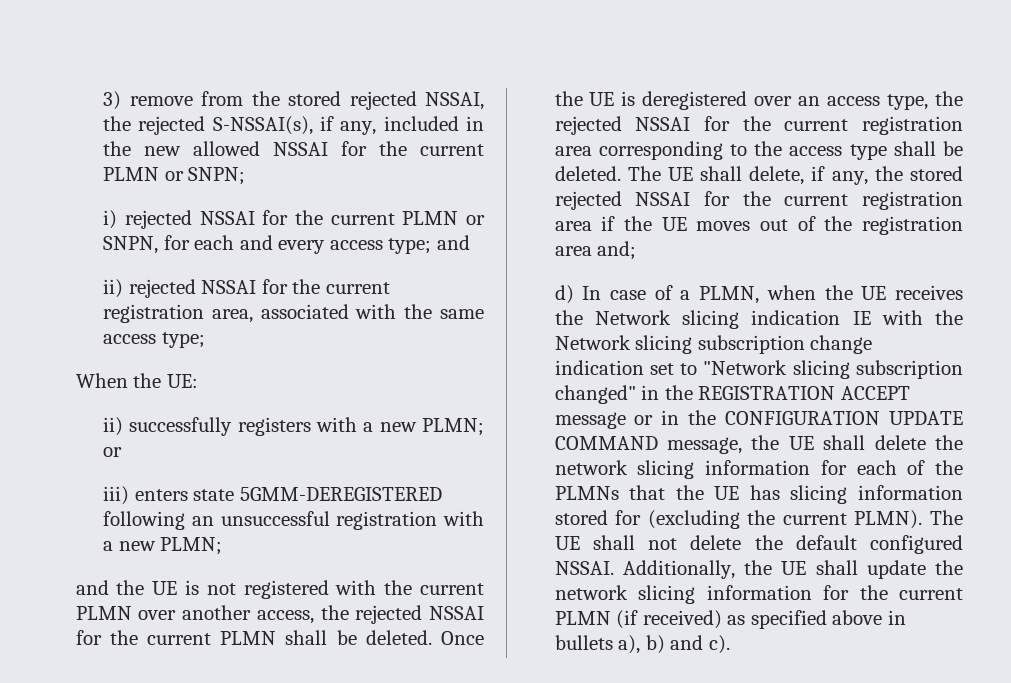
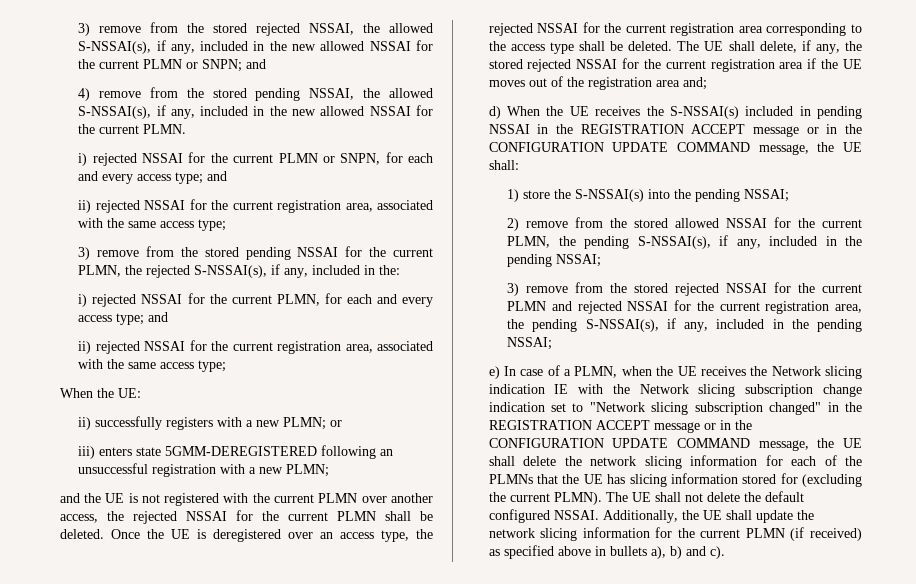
[138,116,206,135] rejected -> [389,23,434,33] allowed
(246, 176) none -> [246,59,267,69] [78,87,434,101] [78,105,433,119] [78,124,187,134] and // 4) remove from the stored pending NSSAI, the allowed S-NSSAI(s), if any, included in the new allowed NSSAI for the current PLMN.
(205, 340) none -> [78,246,434,260] [78,264,401,278] [78,293,433,307] [78,312,169,325] [78,340,434,354] [78,359,227,372] // 3) remove from the stored pending NSSAI for the current PLMN, the rejected S-NSSAI(s), if any, included in the: // i) rejected NSSAI for the current PLMN, for each and every access type; and // ii) rejected NSSAI for the current registration area, associated with the same access type;
(574, 294) none -> [507,106,862,119] [488,124,862,137] [488,142,862,155] [488,160,519,170] [507,189,790,202] [507,217,862,231] [507,235,863,249] [507,254,602,267] [507,282,862,296] [507,300,863,314] [507,318,862,332] [507,337,553,350] [488,366,500,379] When the UE receives the S-NSSAI(s) included in pending NSSAI in the REGISTRATION ACCEPT message or in the CONFIGURATION UPDATE COMMAND message, the UE shall: // 1) store the S-NSSAI(s) into the pending NSSAI; // 2) remove from the stored allowed NSSAI for the current PLMN, the pending S-NSSAI(s), if any, included in the pending NSSAI; // 3) remove from the stored rejected NSSAI for the current PLMN and rejected NSSAI for the current registration area, the pending S-NSSAI(s), if any, included in the pending NSSAI; // e)

